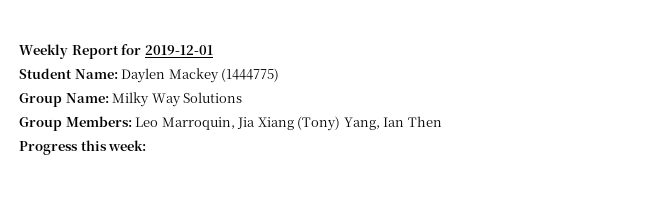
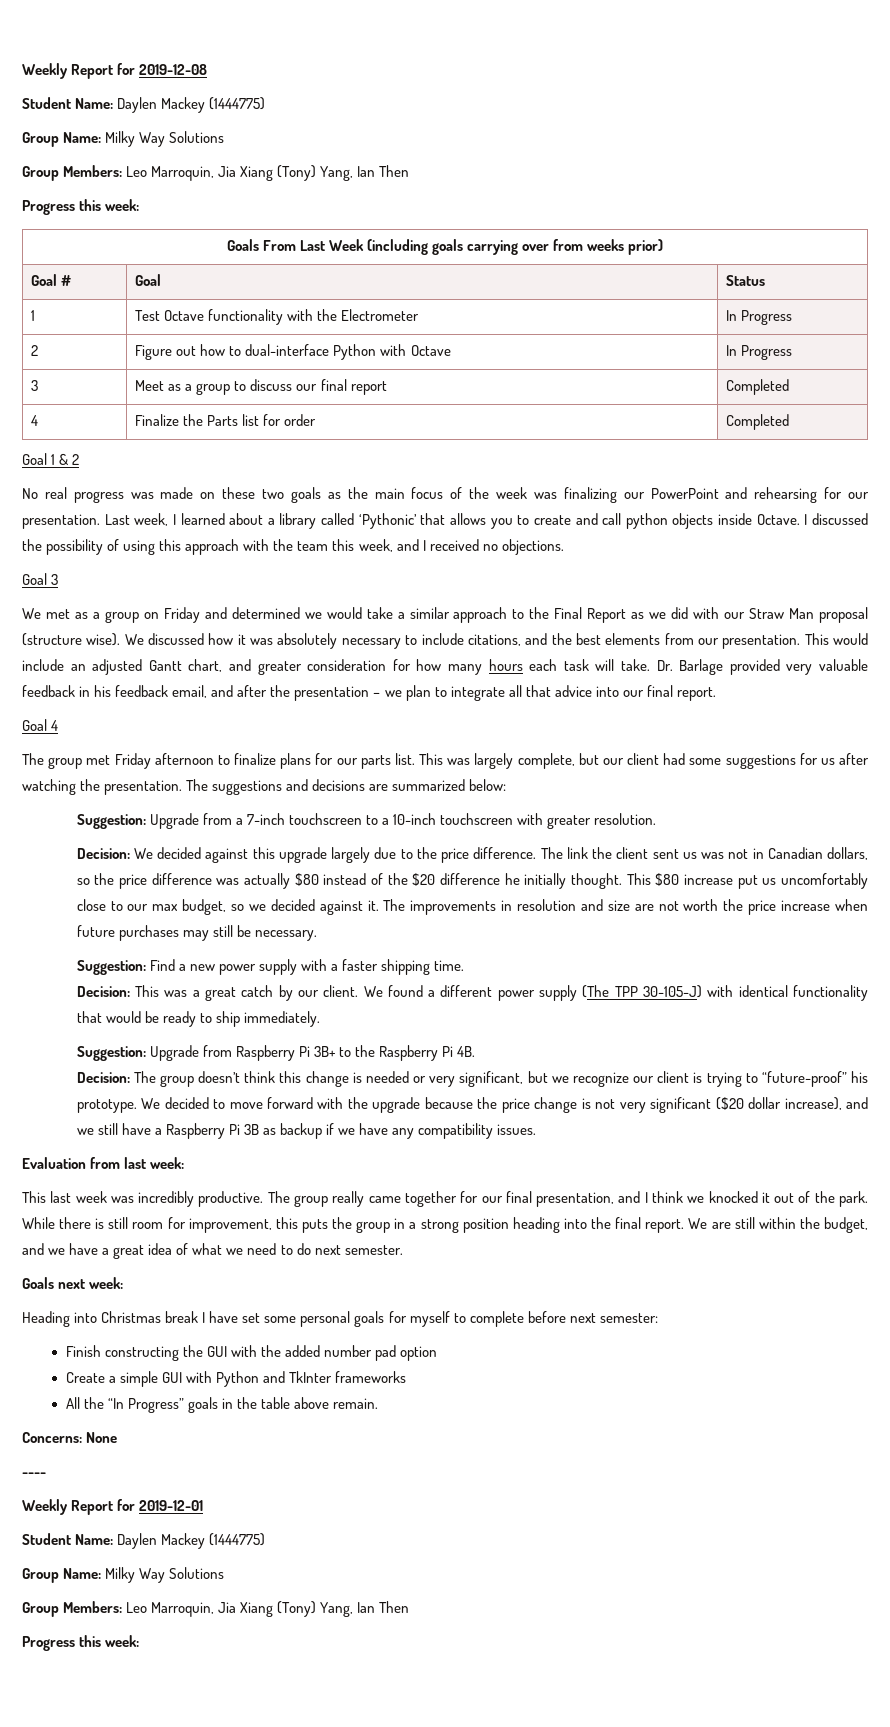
[19,44,142,59] Weekly Report for -> [22,63,208,79] [22,97,266,113] [22,131,225,147] [22,165,410,181] [22,199,140,215] [226,239,664,255] [31,274,72,286] [135,274,162,286] [726,275,766,286] [31,310,36,321] [135,309,420,325] [726,310,793,325] [31,345,39,356] [135,344,451,360] [726,345,793,360] [31,380,39,391] [135,379,387,395] [726,379,790,395] [31,415,39,426] [135,414,317,426] [726,414,790,430] [22,453,80,465] [22,487,869,503] [22,513,868,529] [22,539,564,555] [22,573,59,585] [22,607,868,623] [22,633,869,649] [22,659,869,675] [22,685,716,701] [22,719,59,731] [22,753,869,769] [22,779,507,795] [76,813,657,829] [76,847,869,863] [76,873,868,889] [76,899,869,915] [76,925,317,941] [76,959,465,975] [76,985,869,1001] [76,1011,320,1027] [76,1045,476,1061] [76,1071,869,1087] [76,1097,869,1113] [76,1123,537,1139] [22,1157,185,1169] [22,1191,868,1207] [22,1217,869,1233] [22,1243,403,1259] [22,1277,124,1289] [22,1311,658,1327] [65,1345,438,1361] [65,1371,407,1387] [65,1397,379,1413] [22,1432,118,1443] [22,1472,46,1477] [22,1499,136,1515] Weekly Report for 2019-12-08 // Student Name: Daylen Mackey (1444775) // Group Name: Milky Way Solutions // Group Members: Leo Marroquin, Jia Xiang (Tony) Yang, Ian Then // Progress this week: // Goals From Last Week (including goals carrying over from weeks prior) // Goal # | Goal | Status // 1 | Test Octave functionality with the Electrometer | In Progress // 2 | Figure out how to dual-interface Python with Octave | In Progress // 3 | Meet as a group to discuss our final report | Completed // 4 | Finalize the Parts list for order | Completed // Goal 1 & 2 // No real progress was made on these two goals as the main focus of the week was finalizing our PowerPoint and rehearsing for our presentation. Last week, I learned about a library called ‘Pythonic’ that allows you to create and call python objects inside Octave. I discussed the possibility of using this approach with the team this week, and I received no objections. // Goal 3 // We met as a group on Friday and determined we would take a similar approach to the Final Report as we did with our Straw Man proposal (structure wise). We discussed how it was absolutely necessary to include citations, and the best elements from our presentation. This would include an adjusted Gantt chart, and greater consideration for how many hours each task will take. Dr. Barlage provided very valuable feedback in his feedback email, and after the presentation – we plan to integrate all that advice into our final report. // Goal 4 // The group met Friday afternoon to finalize plans for our parts list. This was largely complete, but our client had some suggestions for us after watching the presentation. The suggestions and decisions are summarized below: // Suggestion: Upgrade from a 7-inch touchscreen to a 10-inch touchscreen with greater resolution. // Decision: We decided against this upgrade largely due to the price difference. The link the client sent us was not in Canadian dollars, so the price difference was actually $80 instead of the $20 difference he initially thought. This $80 increase put us uncomfortably close to our max budget, so we decided against it. The improvements in resolution and size are not worth the price increase when future purchases may still be necessary. // Suggestion: Find a new power supply with a faster shipping time. // Decision: This was a great catch by our client. We found a different power supply (The TPP 30-105-J) with identical functionality that would be ready to ship immediately. // Suggestion: Upgrade from Raspberry Pi 3B+ to the Raspberry Pi 4B. // Decision: The group doesn’t think this change is needed or very significant, but we recognize our client is trying to “future-proof” his prototype. We decided to move forward with the upgrade because the price change is not very significant ($20 dollar increase), and we still have a Raspberry Pi 3B as backup if we have any compatibility issues. // Evaluation from last week: // This last week was incredibly productive. The group really came together for our final presentation, and I think we knocked it out of the park. While there is still room for improvement, this puts the group in a strong position heading into the final report. We are still within the budget, and we have a great idea of what we need to do next semester. // Goals next week: // Heading into Christmas break I have set some personal goals for myself to complete before next semester: // Finish constructing the GUI with the added number pad option // Create a simple GUI with Python and TkInter frameworks // All the “In Progress” goals in the table above remain. // Concerns: None // ---- // Weekly Report for

